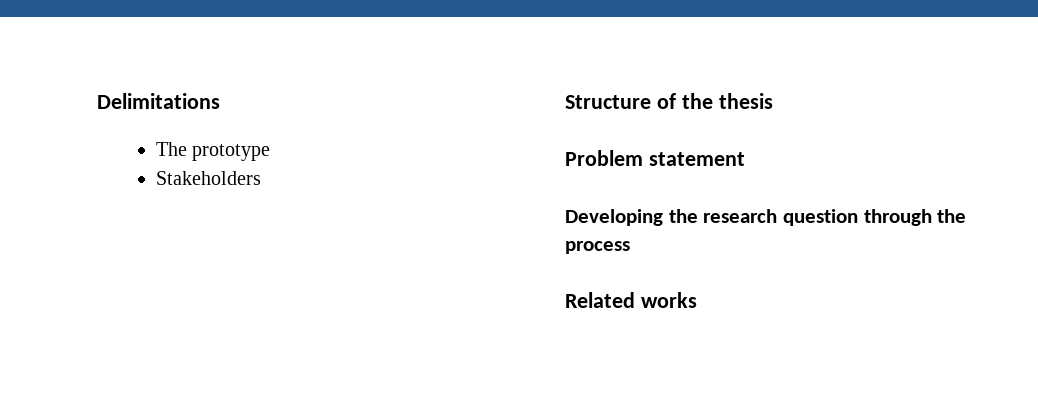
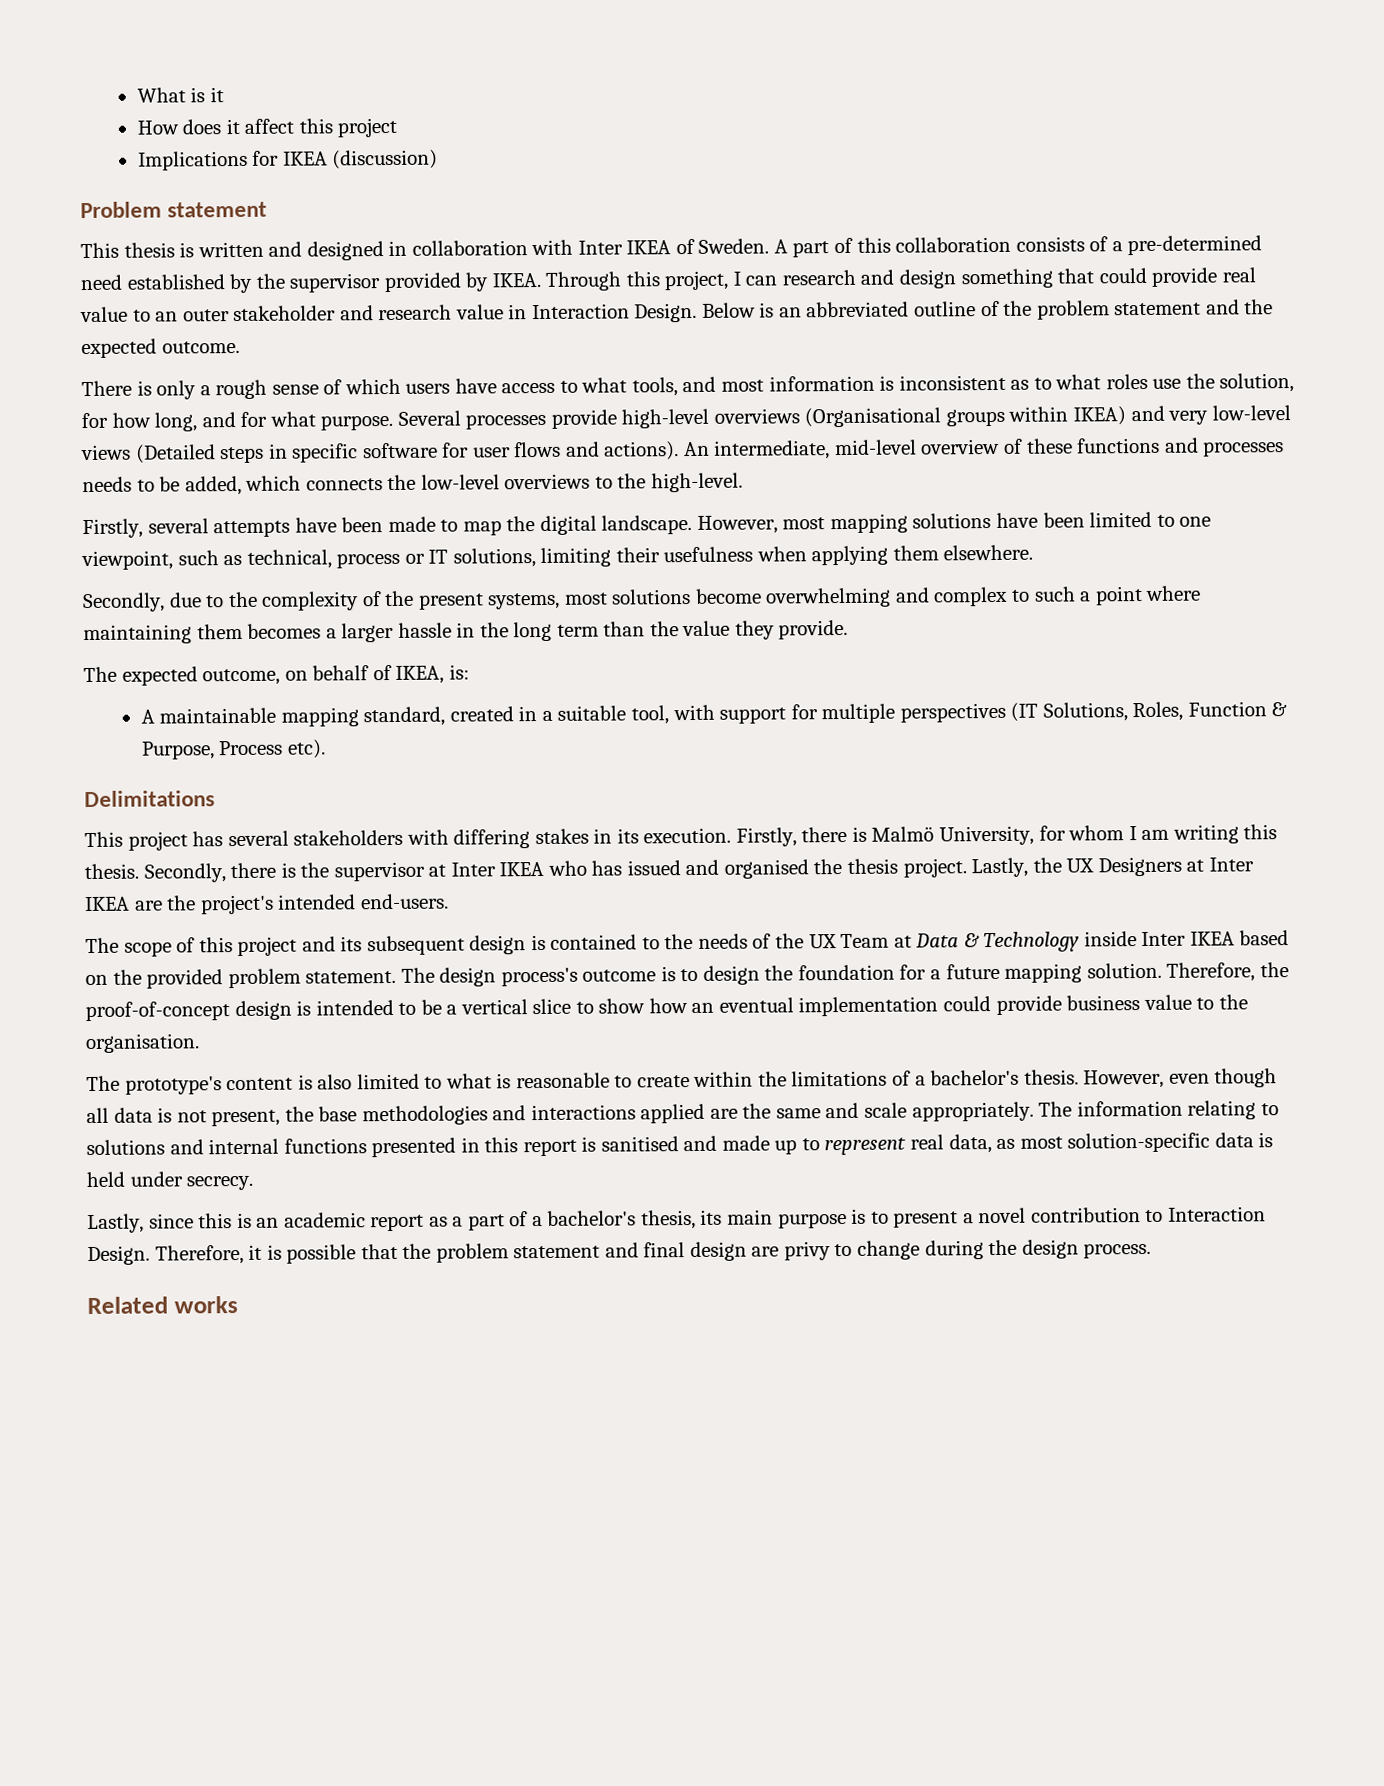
[97,93,220,109] [155,142,271,161] [155,171,261,185] [565,93,773,109] [565,150,745,166] [565,209,967,226] [565,241,630,254] Delimitations // The prototype // Stakeholders // Structure of the thesis // Problem statement // Developing the research question through the process -> [136,87,224,103] [136,117,398,138] [137,149,439,171] [80,201,268,219] [80,235,1263,261] [80,267,1256,294] [80,299,1274,323] [81,338,240,359] [81,372,1295,400] [81,405,1291,432] [81,437,1285,464] [82,472,743,496] [82,511,1212,539] [81,544,1034,571] [82,585,1202,613] [83,619,849,645] [83,664,470,686] [140,701,1288,727] [140,739,326,760] [84,790,215,808] [84,824,1278,851] [84,856,1254,883] [85,893,449,915] [85,930,1290,957] [85,962,1289,989] [85,994,1248,1022] [85,1033,200,1054] [86,1068,1278,1095] [86,1100,1279,1127] [86,1132,1274,1158] [86,1171,254,1191] [87,1206,1266,1234] [87,1239,1152,1266] What is it // How does it affect this project // Implications for IKEA (discussion) // Problem statement // This thesis is written and designed in collaboration with Inter IKEA of Sweden. A part of this collaboration consists of a pre-determined need established by the supervisor provided by IKEA. Through this project, I can research and design something that could provide real value to an outer stakeholder and research value in Interaction Design. Below is an abbreviated outline of the problem statement and the expected outcome. // There is only a rough sense of which users have access to what tools, and most information is inconsistent as to what roles use the solution, for how long, and for what purpose. Several processes provide high-level overviews (Organisational groups within IKEA) and very low-level views (Detailed steps in specific software for user flows and actions). An intermediate, mid-level overview of these functions and processes needs to be added, which connects the low-level overviews to the high-level. // Firstly, several attempts have been made to map the digital landscape. However, most mapping solutions have been limited to one viewpoint, such as technical, process or IT solutions, limiting their usefulness when applying them elsewhere. // Secondly, due to the complexity of the present systems, most solutions become overwhelming and complex to such a point where maintaining them becomes a larger hassle in the long term than the value they provide. // The expected outcome, on behalf of IKEA, is: // A maintainable mapping standard, created in a suitable tool, with support for multiple perspectives (IT Solutions, Roles, Function & Purpose, Process etc). // Delimitations // This project has several stakeholders with differing stakes in its execution. Firstly, there is Malmö University, for whom I am writing this thesis. Secondly, there is the supervisor at Inter IKEA who has issued and organised the thesis project. Lastly, the UX Designers at Inter IKEA are the project's intended end-users. // The scope of this project and its subsequent design is contained to the needs of the UX Team at Data & Technology inside Inter IKEA based on the provided problem statement. The design process's outcome is to design the foundation for a future mapping solution. Therefore, the proof-of-concept design is intended to be a vertical slice to show how an eventual implementation could provide business value to the organisation. // The prototype's content is also limited to what is reasonable to create within the limitations of a bachelor's thesis. However, even though all data is not present, the base methodologies and interactions applied are the same and scale appropriately. The information relating to solutions and internal functions presented in this report is sanitised and made up to represent real data, as most solution-specific data is held under secrecy. // Lastly, since this is an academic report as a part of a bachelor's thesis, its main purpose is to present a novel contribution to Interaction Design. Therefore, it is possible that the problem statement and final design are privy to change during the design process.

